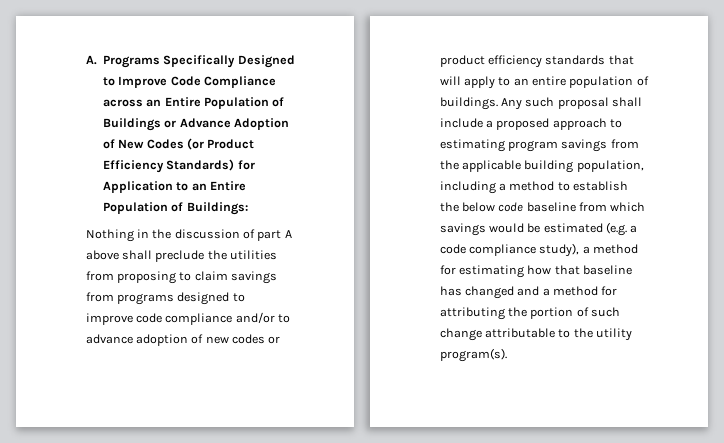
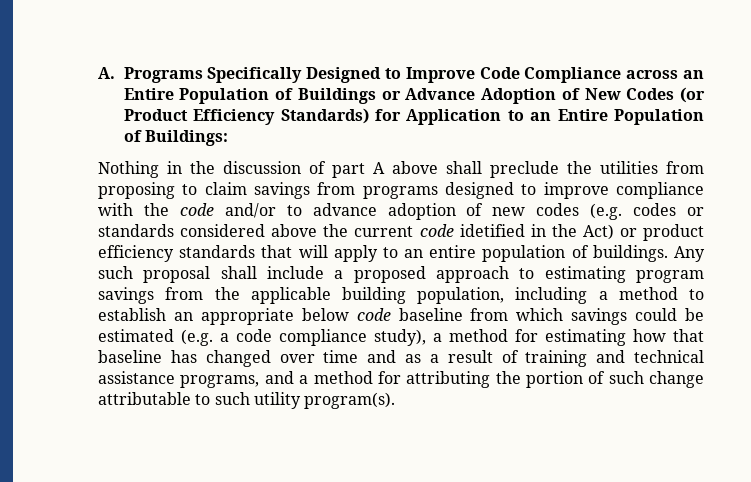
[135,313,233,325] code compliance -> [616,182,704,199] [98,203,214,216] compliance with the code
(266, 339) none -> [590,203,705,220] [98,224,614,240] (e.g. codes or standards considered above the current code idetified in the Act)
[439,202,459,212] the -> [174,308,294,325] an appropriate
[488,223,524,233] would -> [635,308,678,321] could
(514, 292) none -> [279,350,705,367] [98,371,260,388] over time and as a result of training and technical assistance programs,
[573,328,593,338] the -> [214,392,250,405] such

